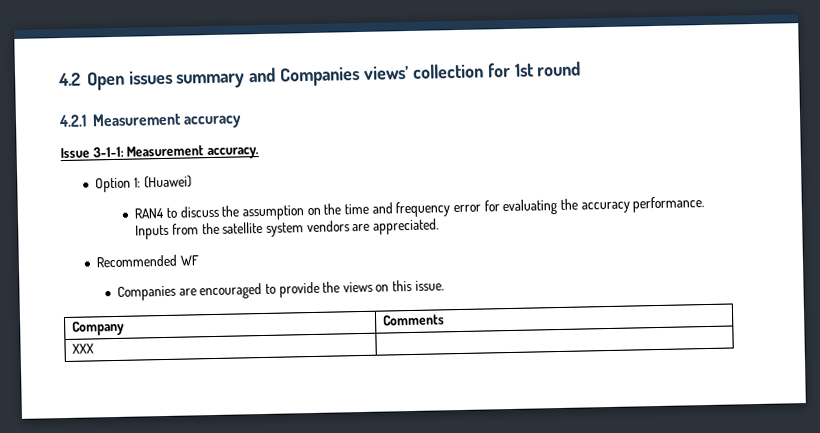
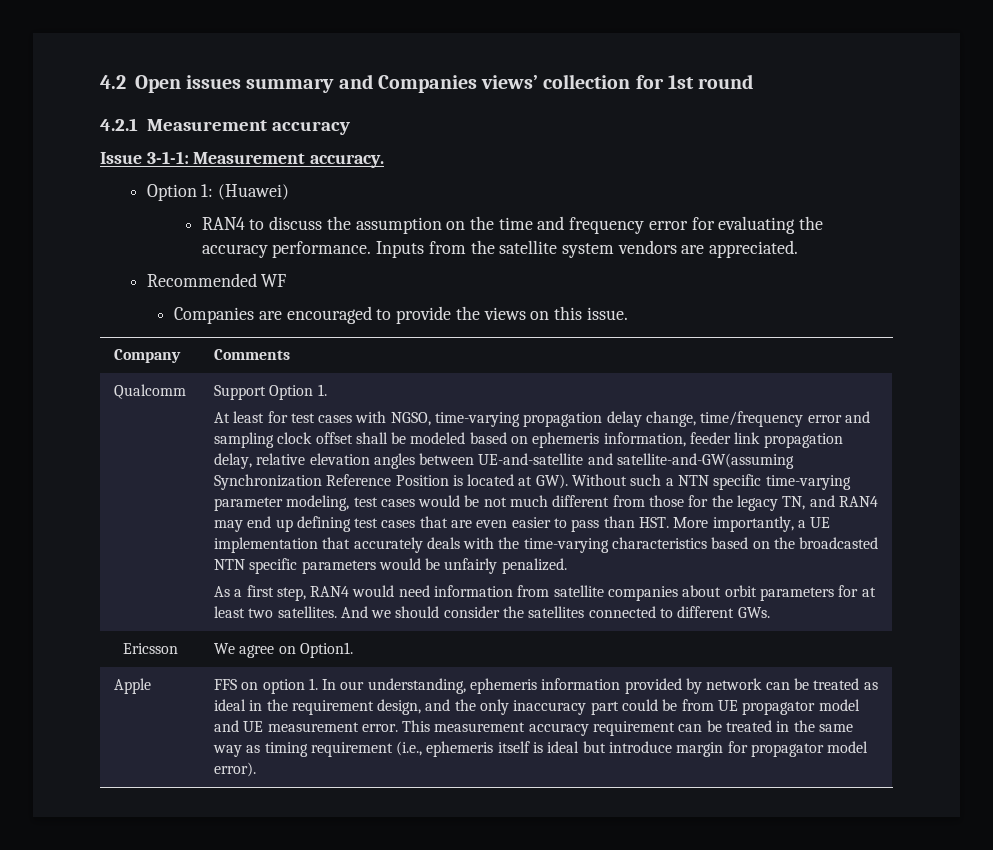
[71,343,94,354] XXX | -> [113,384,186,399] [213,384,327,400] [213,411,871,427] [213,432,843,448] [213,453,795,469] [213,474,851,490] [213,495,879,511] [213,516,831,532] [213,537,879,553] [213,558,567,574] [213,585,876,601] [213,606,770,618] [123,643,178,654] [213,642,353,658] [113,678,151,694] [213,678,878,694] [213,699,860,715] [213,720,854,736] [212,741,869,757] [213,762,256,777] Qualcomm | Support Option 1. // At least for test cases with NGSO, time-varying propagation delay change, time/frequency error and sampling clock offset shall be modeled based on ephemeris information, feeder link propagation delay, relative elevation angles between UE-and-satellite and satellite-and-GW(assuming Synchronization Reference Position is located at GW). Without such a NTN specific time-varying parameter modeling, test cases would be not much different from those for the legacy TN, and RAN4 may end up defining test cases that are even easier to pass than HST. More importantly, a UE implementation that accurately deals with the time-varying characteristics based on the broadcasted NTN specific parameters would be unfairly penalized. // As a first step, RAN4 would need information from satellite companies about orbit parameters for at least two satellites. And we should consider the satellites connected to different GWs. // Ericsson | We agree on Option1. // Apple | FFS on option 1. In our understanding, ephemeris information provided by network can be treated as ideal in the requirement design, and the only inaccuracy part could be from UE propagator model and UE measurement error. This measurement accuracy requirement can be treated in the same way as timing requirement (i.e., ephemeris itself is ideal but introduce margin for propagator model error).

